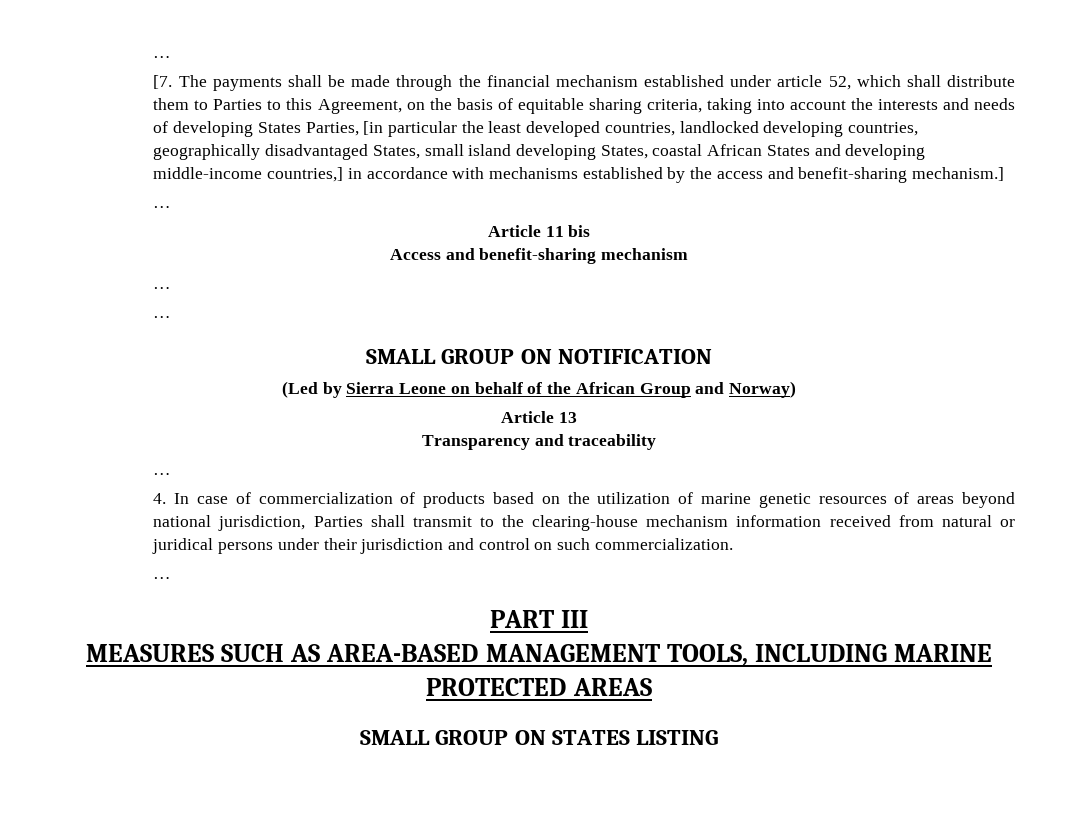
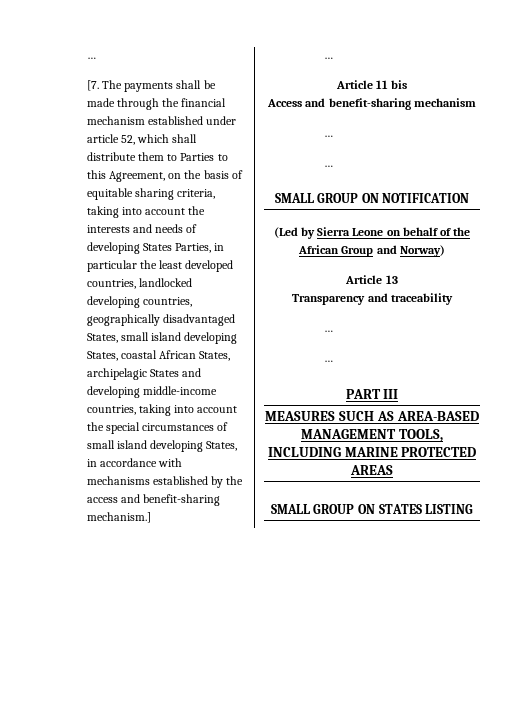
[363,121,384,135] [in -> [214,243,225,251] in
(763, 150) none -> [199,351,231,361] [86,368,147,380] States, archipelagic
[267,167,344,182] countries,] -> [86,404,238,416] [86,422,229,434] [86,440,238,452] countries, taking into account the special circumstances of small island developing States,
[153,492,1016,508] [153,515,1015,531] [152,538,733,554] // 4. In case of commercialization of products based on the utilization of marine genetic resources of areas beyond national jurisdiction, Parties shall transmit to the clearing-house mechanism information received from natural or juridical persons under their jurisdiction and control on such commercialization. -> (333, 331) none

